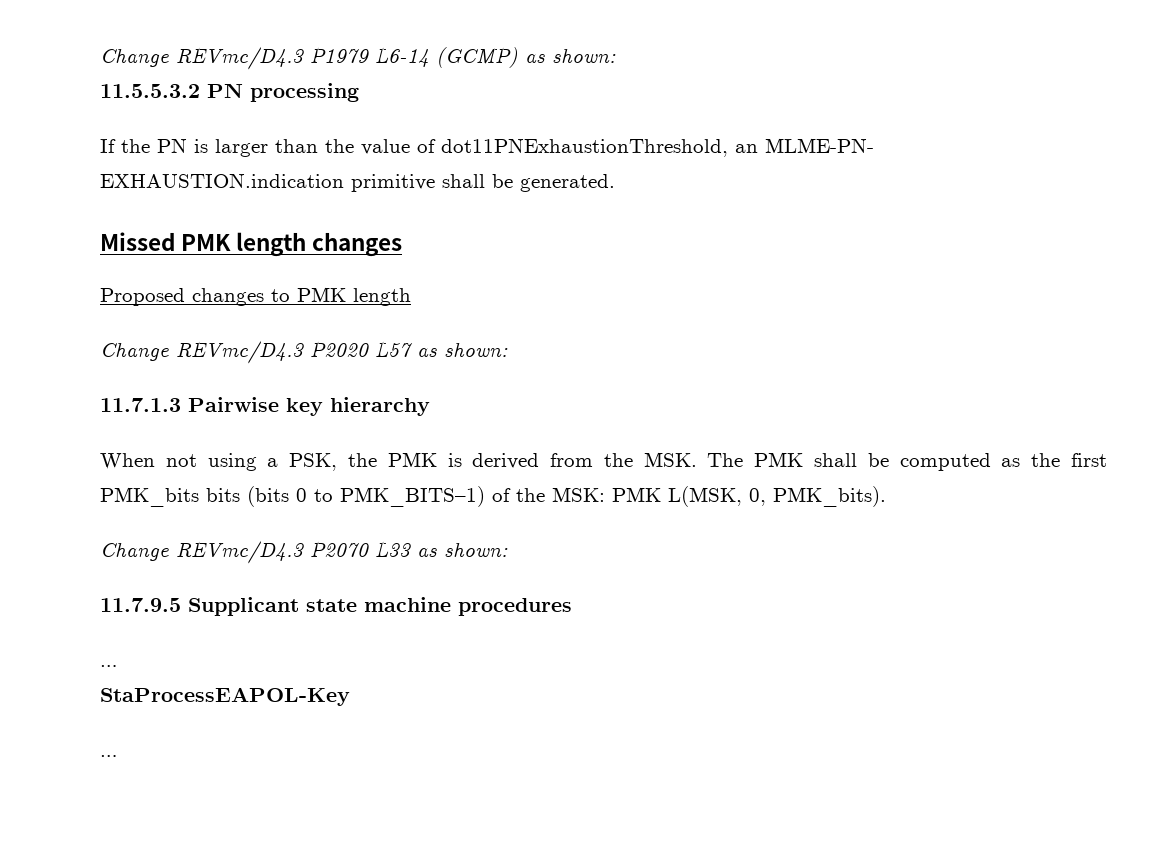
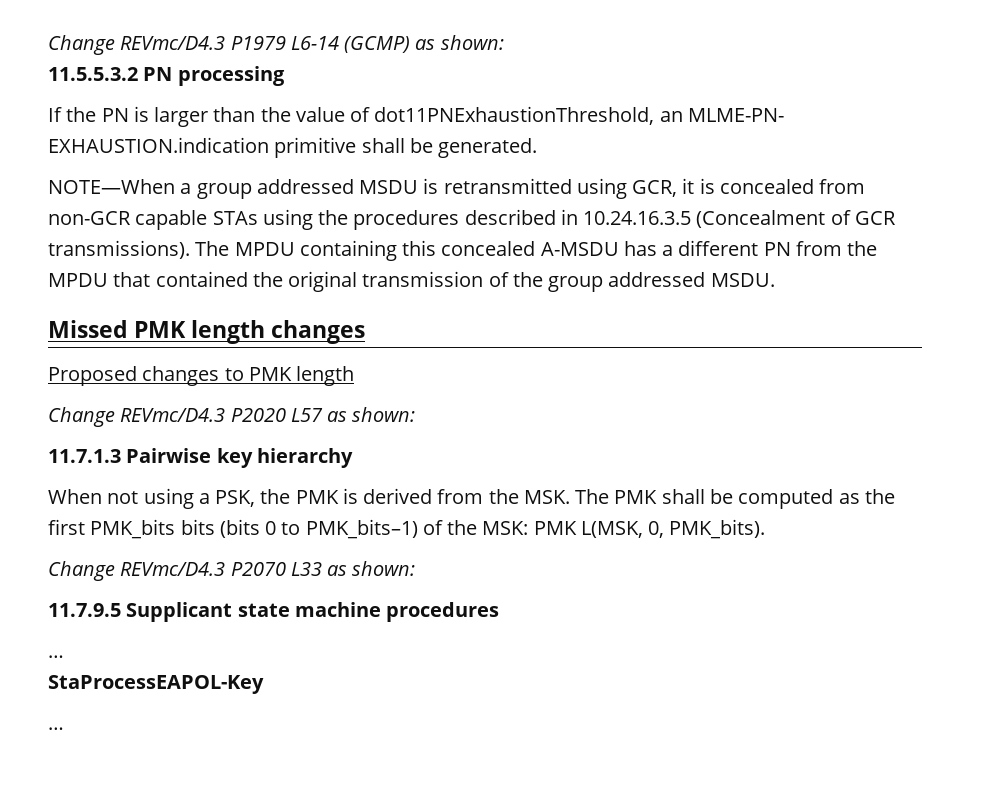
(615, 183) none -> [48,178,866,199] [48,209,896,230] [48,240,878,261] [48,271,775,292] // NOTE—When a group addressed MSDU is retransmitted using GCR, it is concealed from non-GCR capable STAs using the procedures described in 10.24.16.3.5 (Concealment of GCR transmissions). The MPDU containing this concealed A-MSDU has a different PN from the MPDU that contained the original transmission of the group addressed MSDU.
[340,486,485,507] PMK_BITS–1) -> [305,519,418,539] PMK_bits–1)

